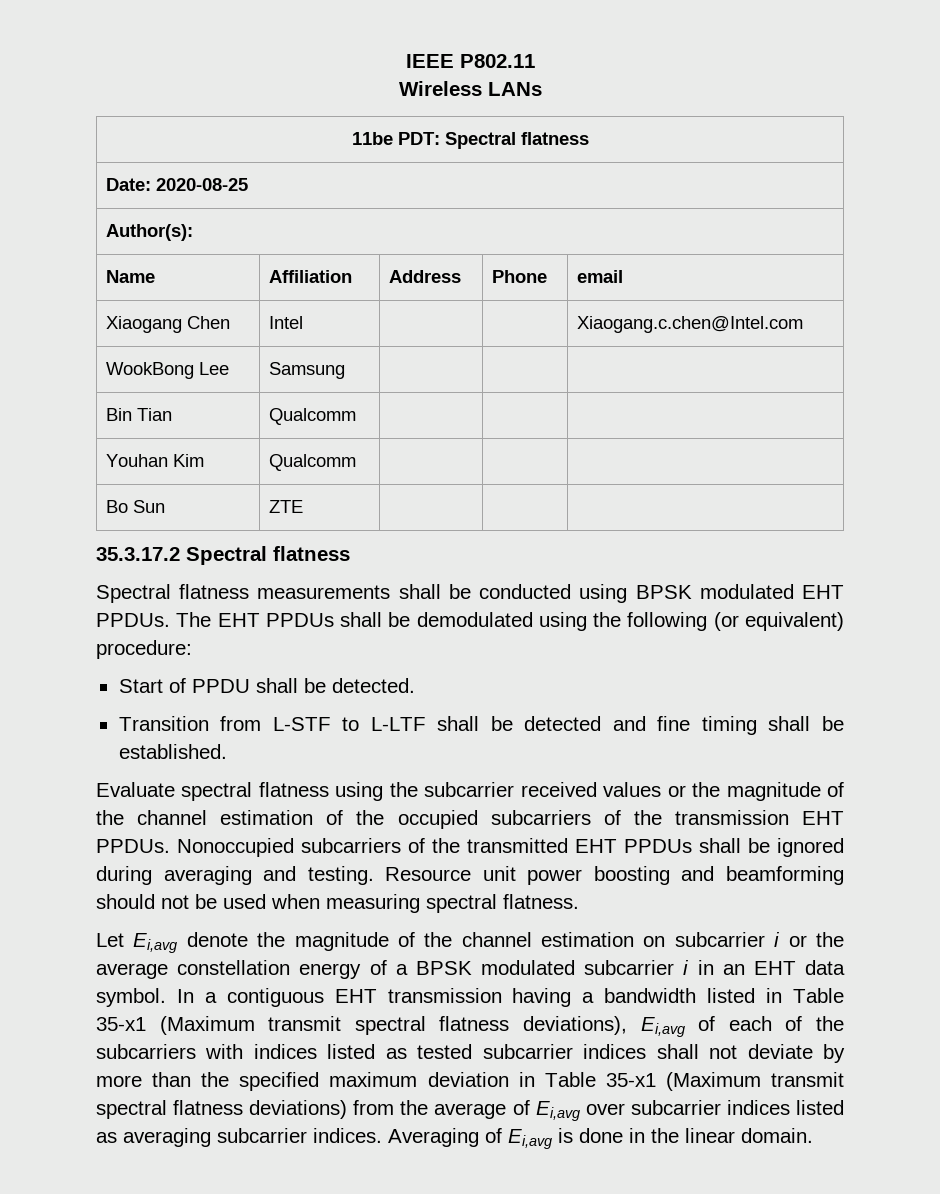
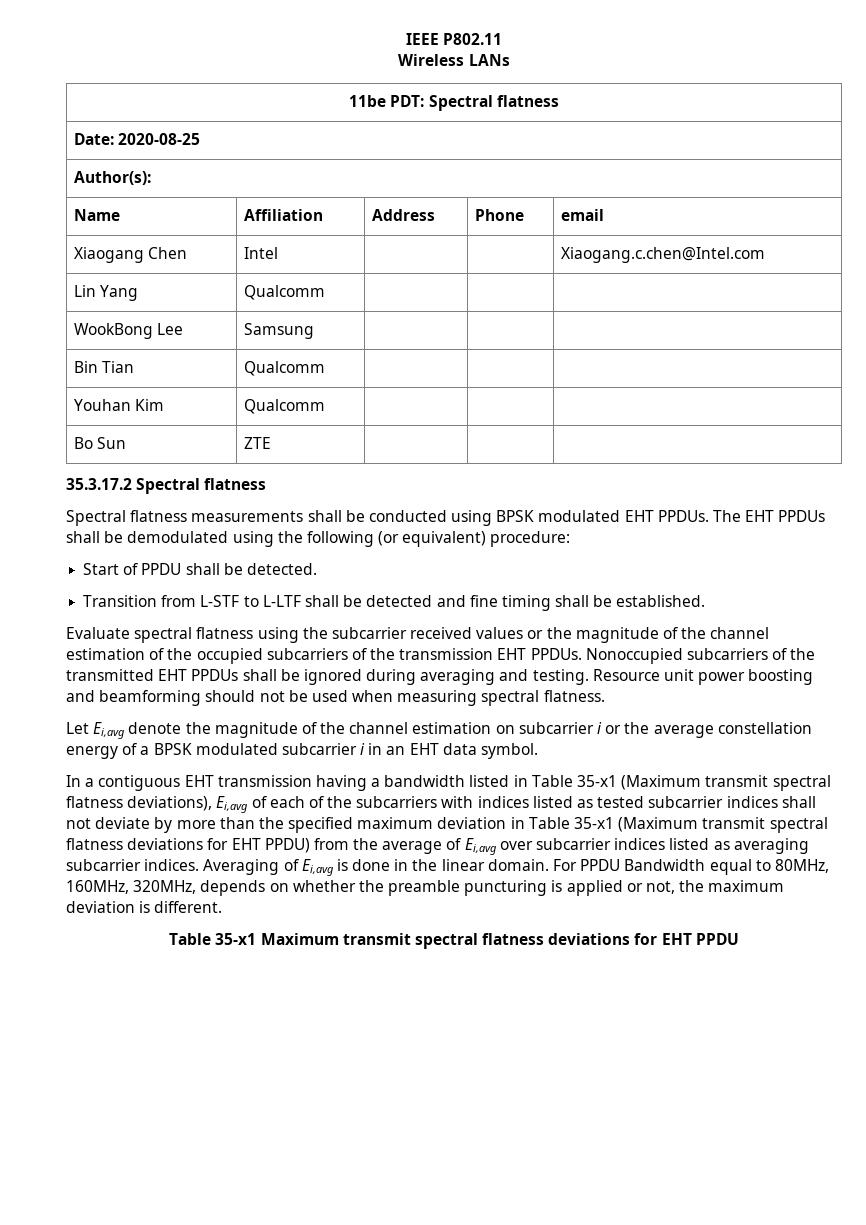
(803, 324) none -> [73,285,139,301] [243,285,325,300] // Lin Yang | Qualcomm | | |
(166, 997) none -> (539, 751) //
[249,1100,348,1119] deviations) -> [127,838,310,853] deviations for EHT PPDU)
(813, 1135) none -> [553,859,829,875] [66,880,785,896] [66,901,223,913] [169,933,739,949] For PPDU Bandwidth equal to 80MHz, 160MHz, 320MHz, depends on whether the preamble puncturing is applied or not, the maximum deviation is different. // Table 35-x1 Maximum transmit spectral flatness deviations for EHT PPDU

